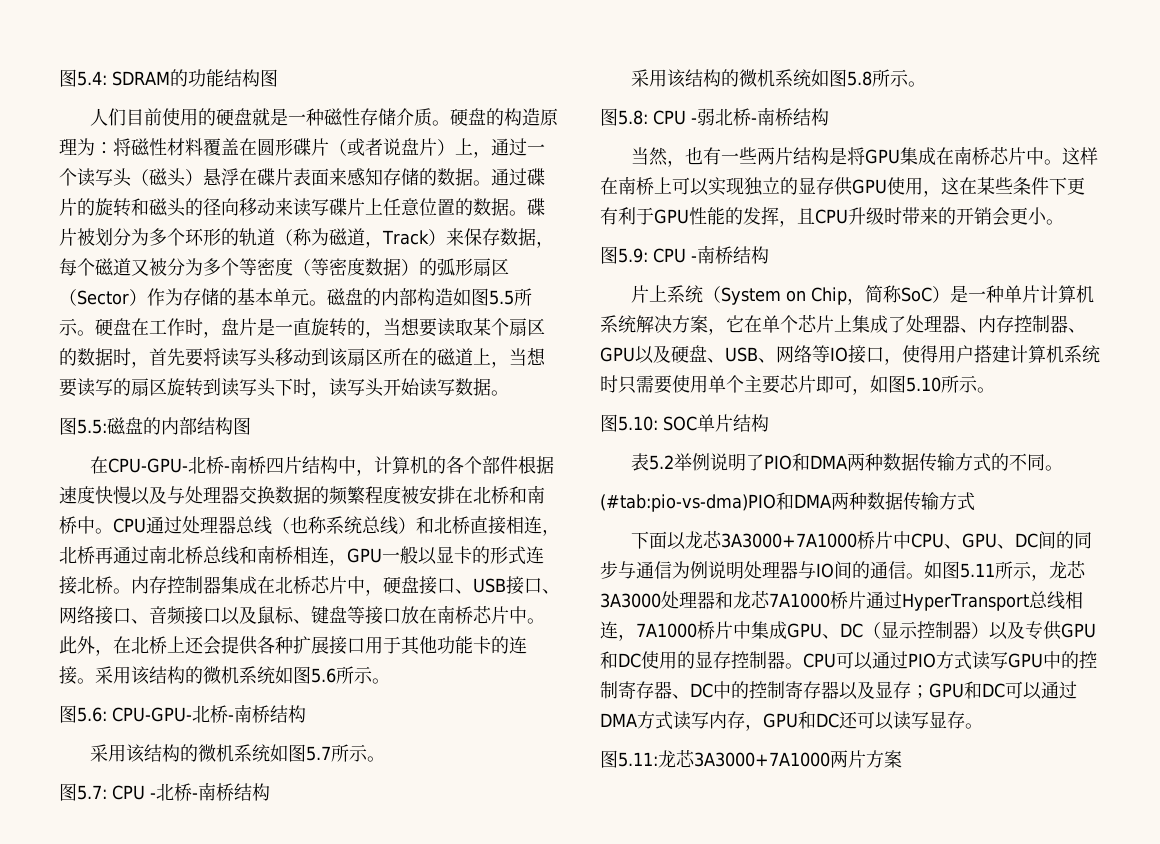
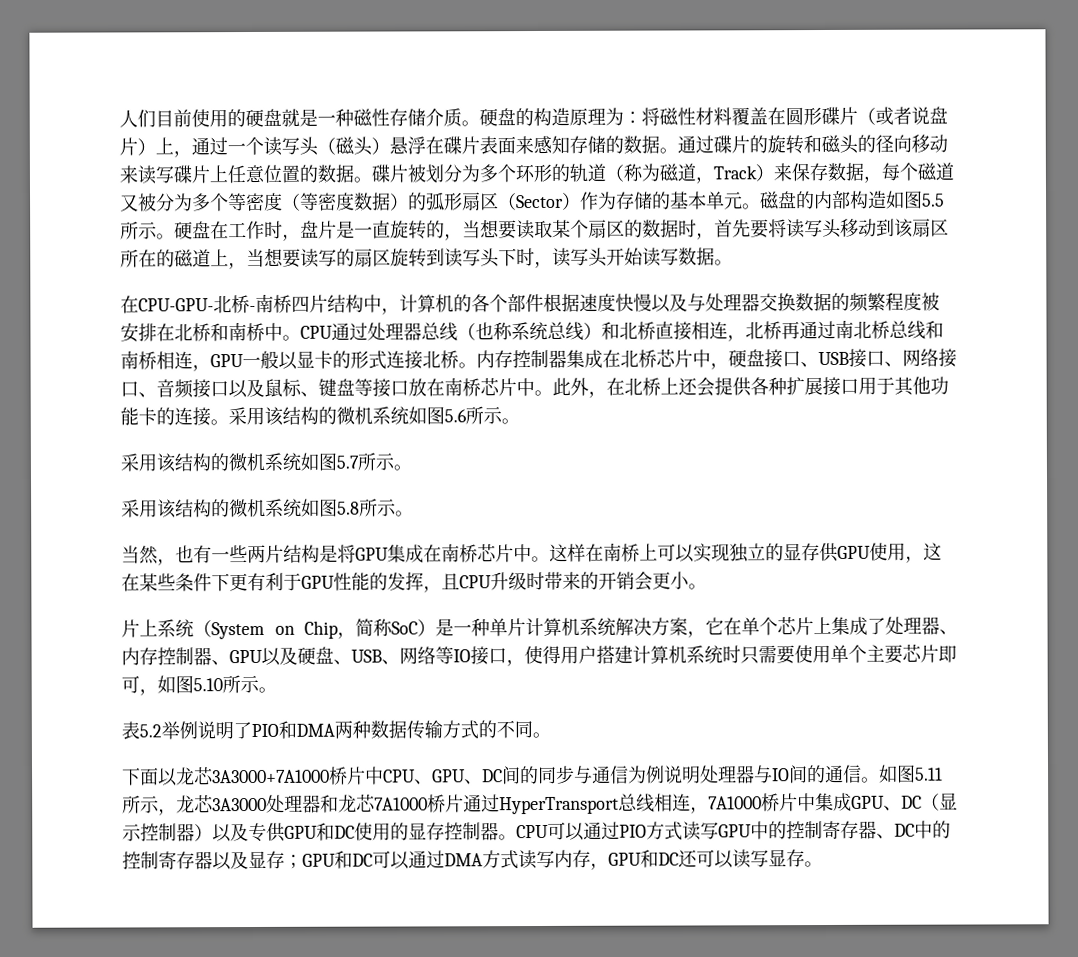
[59,69,278,87] 图5.4: SDRAM的功能结构图 // -> (119, 118) none
[59,417,251,436] // 图5.5:磁盘的内部结构图 -> (733, 262) none
[59,704,306,723] // 图5.6: CPU-GPU-北桥-南桥结构 -> (520, 421) none
[59,782,270,801] // 图5.7: CPU -北桥-南桥结构 -> (412, 467) none
[600,107,829,126] // 图5.8: CPU -弱北桥-南桥结构 -> (414, 513) none
[600,245,769,264] // 图5.9: CPU -南桥结构 -> (707, 586) none
[600,414,769,432] // 图5.10: SOC单片结构 -> (277, 689) none
[600,492,975,512] // (#tab:pio-vs-dma)PIO和DMA两种数据传输方式 -> (551, 735) none
[600,750,902,768] // 图5.11:龙芯3A3000+7A1000两片方案 -> (823, 864) none

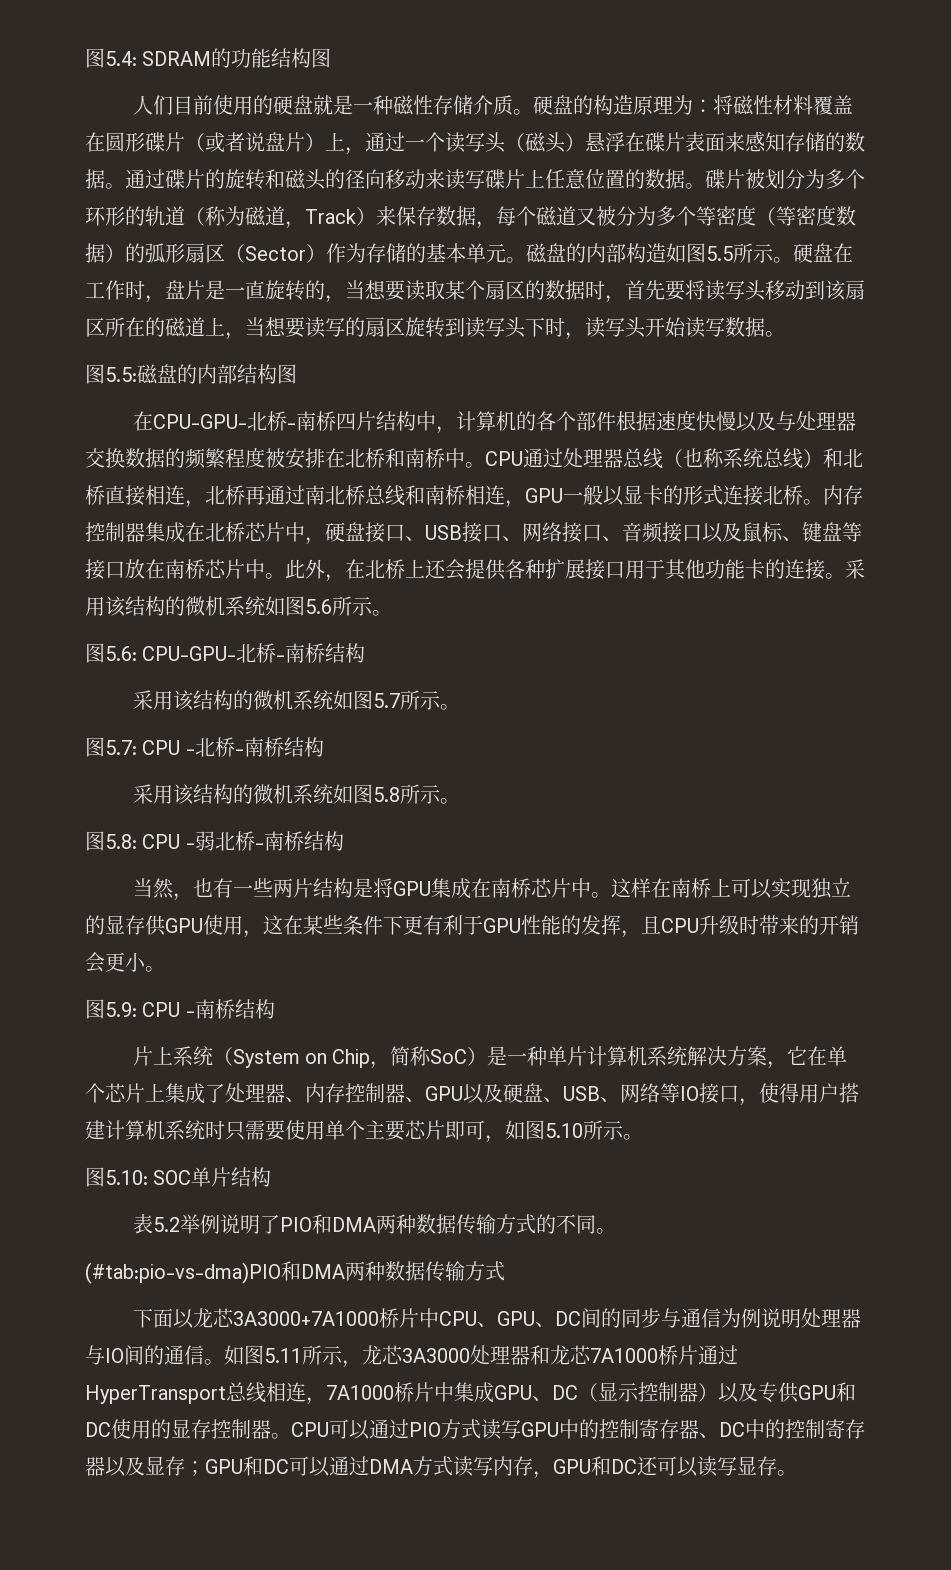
(119, 118) none -> [85,48,332,68] 图5.4: SDRAM的功能结构图 //
(733, 262) none -> [85,364,297,385] // 图5.5:磁盘的内部结构图
(520, 421) none -> [85,643,366,663] // 图5.6: CPU-GPU-北桥-南桥结构
(412, 467) none -> [85,737,324,757] // 图5.7: CPU -北桥-南桥结构
(414, 513) none -> [85,831,344,851] // 图5.8: CPU -弱北桥-南桥结构
(707, 586) none -> [85,999,275,1019] // 图5.9: CPU -南桥结构
(277, 689) none -> [85,1167,272,1187] // 图5.10: SOC单片结构
(551, 735) none -> [85,1261,505,1284] // (#tab:pio-vs-dma)PIO和DMA两种数据传输方式

